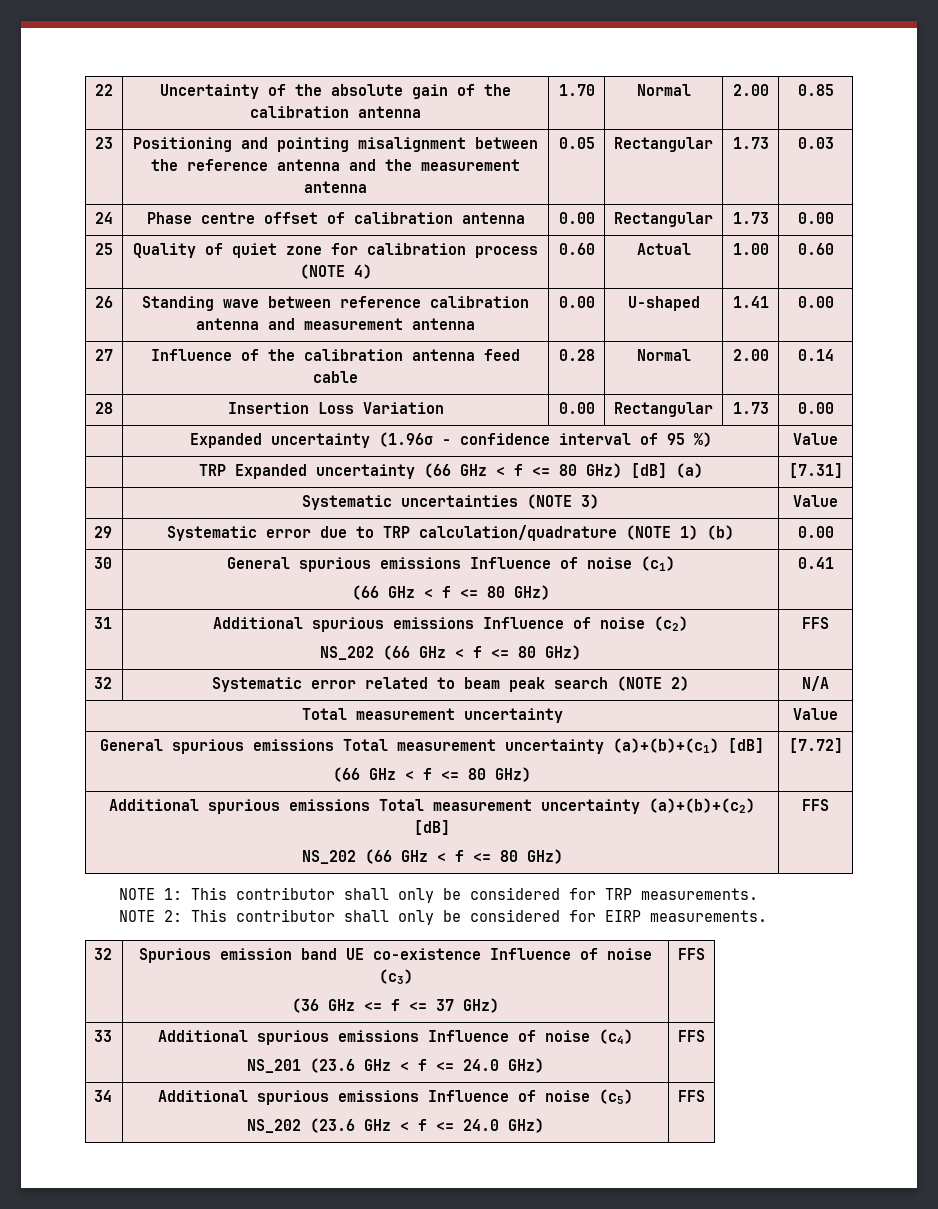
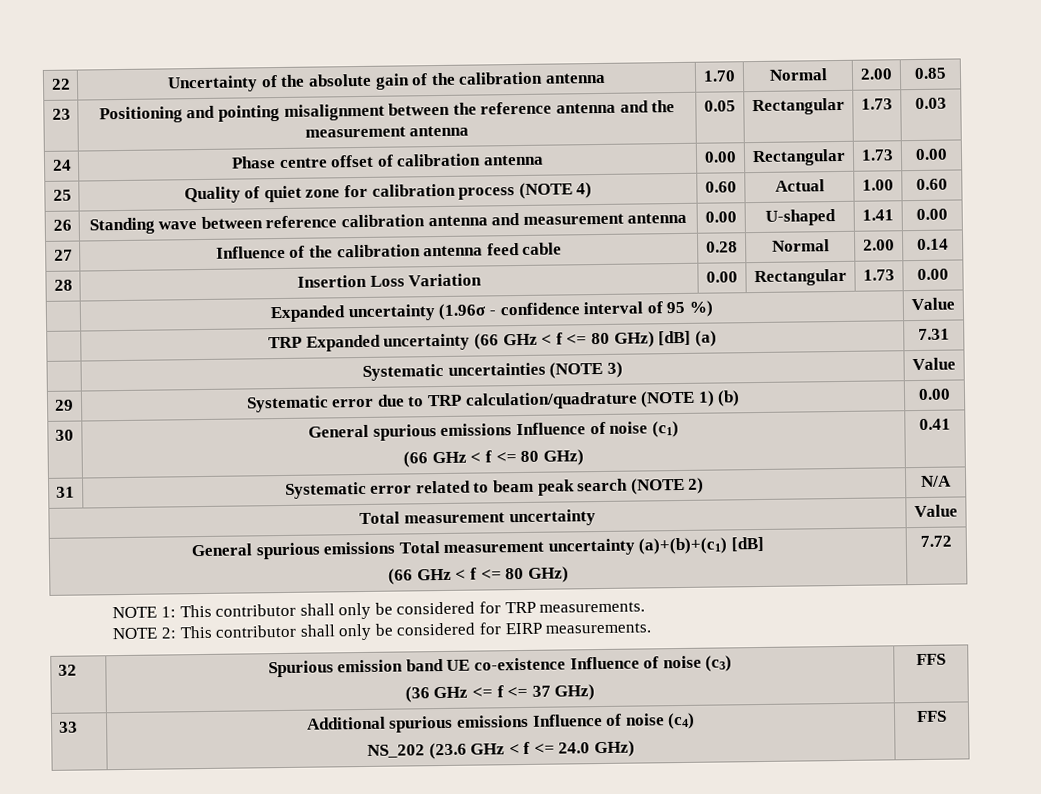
[788,463,843,478] [7.31] -> [918,328,950,340] 7.31
[213,616,688,632] [320,645,581,660] [802,617,829,629] [94,677,113,689] | Additional spurious emissions Influence of noise (c2) // NS_202 (66 GHz < f <= 80 GHz) | FFS // 32 -> (75, 492) none
[788,738,843,753] [109,798,755,814] [414,820,450,835] [301,849,563,864] [802,799,829,811] [7.72] // Additional spurious emissions Total measurement uncertainty (a)+(b)+(c2) [dB] // NS_202 (66 GHz < f <= 80 GHz) | FFS -> [920,535,952,547] 7.72
[247,1058,544,1073] [678,1030,705,1042] [94,1090,113,1102] [158,1089,633,1105] // NS_201 (23.6 GHz < f <= 24.0 GHz) | FFS // 34 | Additional spurious emissions Influence of noise (c5) -> (696, 721) none

